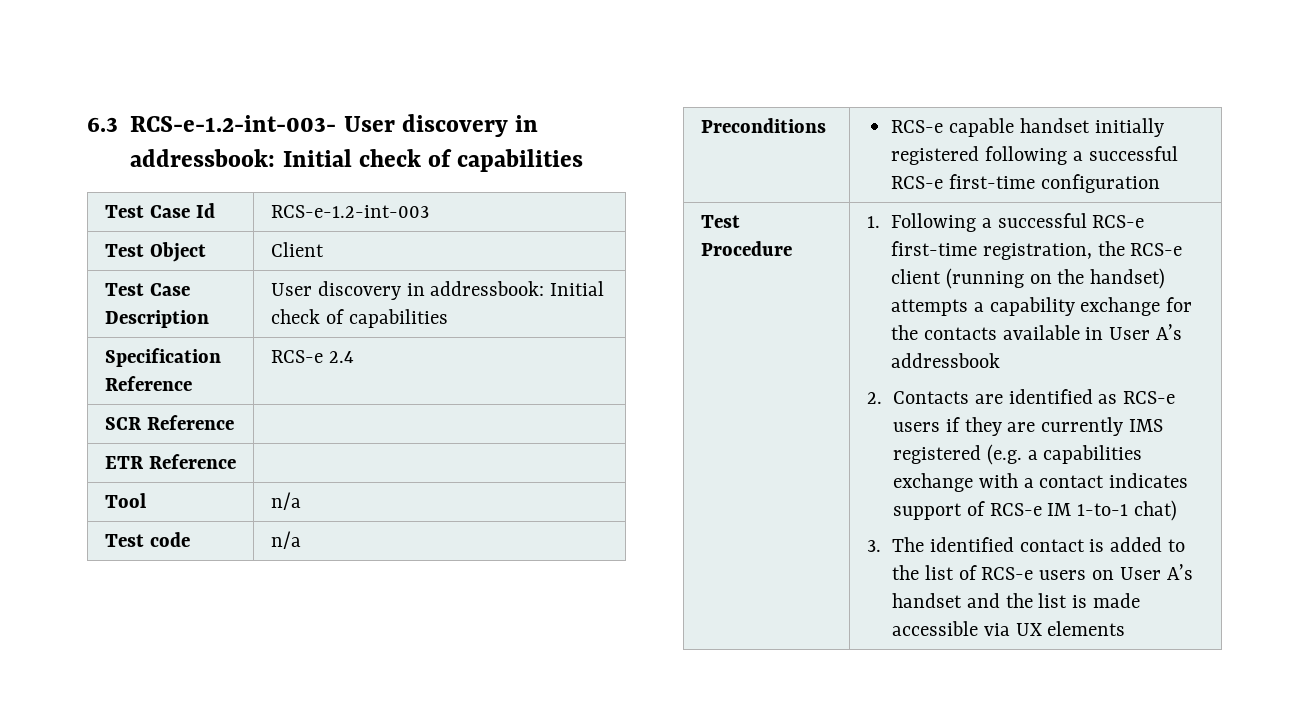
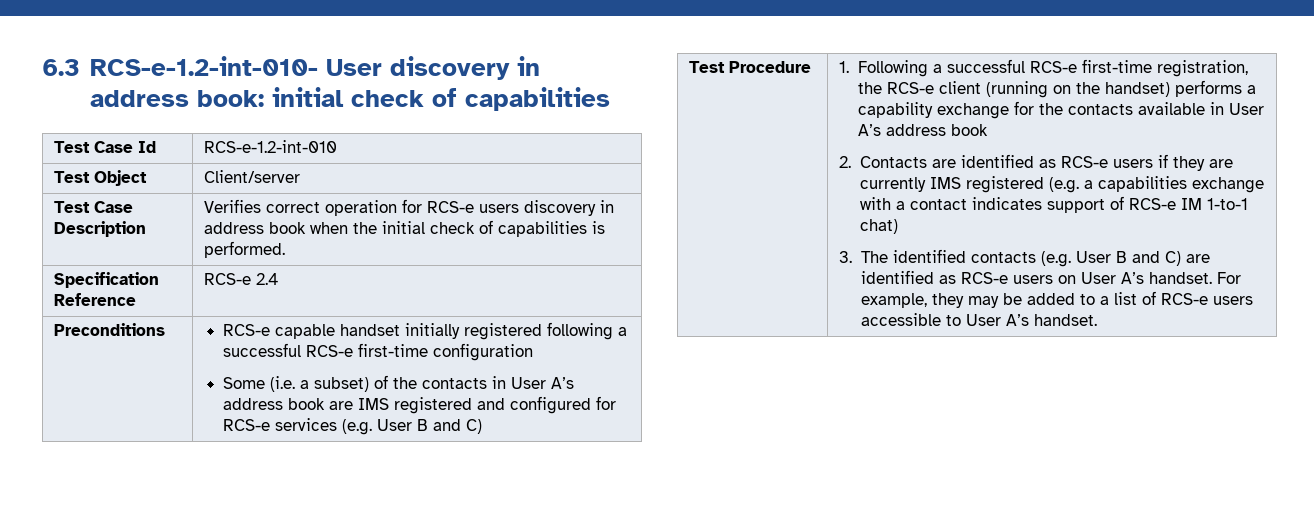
[130,114,539,137] [130,149,352,167] RCS-e-1.2-int-003- User discovery in addressbook: Initial -> [89,56,540,80] [89,87,344,107] RCS-e-1.2-int-010- User discovery in address book: initial
[270,205,429,218] RCS-e-1.2-int-003 -> [204,140,338,153] RCS-e-1.2-int-010
[270,242,324,257] Client -> [204,170,301,183] Client/server
[270,281,605,300] [270,309,448,328] User discovery in addressbook: Initial check of capabilities -> [204,199,615,216] [204,220,606,237] [204,241,286,258] Verifies correct operation for RCS-e users discovery in address book when the initial check of capabilities is performed.
[104,415,234,430] [104,454,236,469] [104,493,146,508] [270,492,301,510] [104,532,190,547] [270,531,301,549] // SCR Reference | // ETR Reference | // Tool | n/a // Test code | n/a -> (279, 279) none
(1160, 183) none -> [222,375,574,392] [222,396,616,414] [222,418,482,435] // Some (i.e. a subset) of the contacts in User A’s address book are IMS registered and configured for RCS-e services (e.g. User B and C)
[890,299,968,316] attempts -> [1174,80,1242,97] performs
[890,353,1000,368] addressbook -> [885,124,988,136] address book
[1019,537,1186,552] [891,565,977,580] contact is added to the list of -> [970,251,1210,267] [860,270,956,284] contacts (e.g. User B and C) are identified as
[891,593,1141,608] [891,621,1126,636] handset and the list is made accessible via UX elements -> [1148,272,1241,284] [860,291,1253,308] [860,313,1097,326] handset. For example, they may be added to a list of RCS-e users accessible to User A’s handset.

